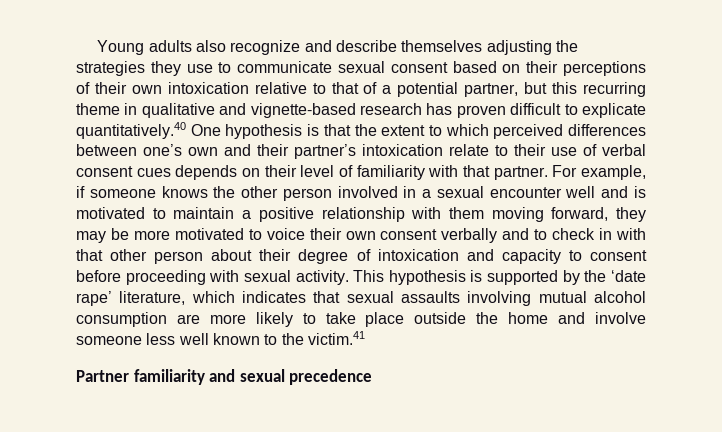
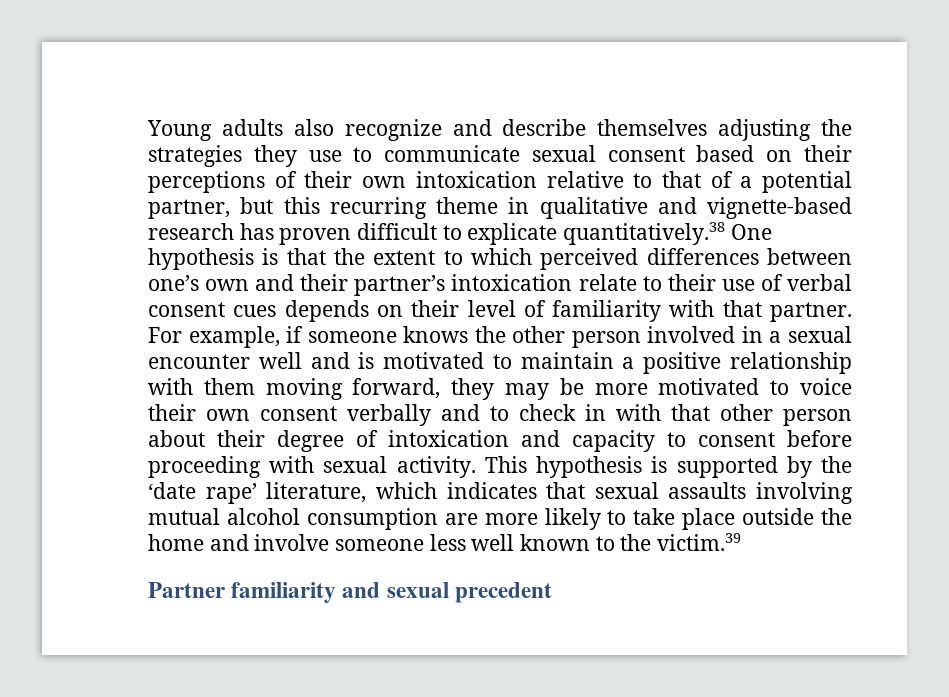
[76,122,186,139] quantitatively.40 -> [563,222,726,245] quantitatively.38
[307,331,365,345] victim.41 -> [657,533,742,551] victim.39
[289,369,373,385] precedence -> [454,582,552,603] precedent

